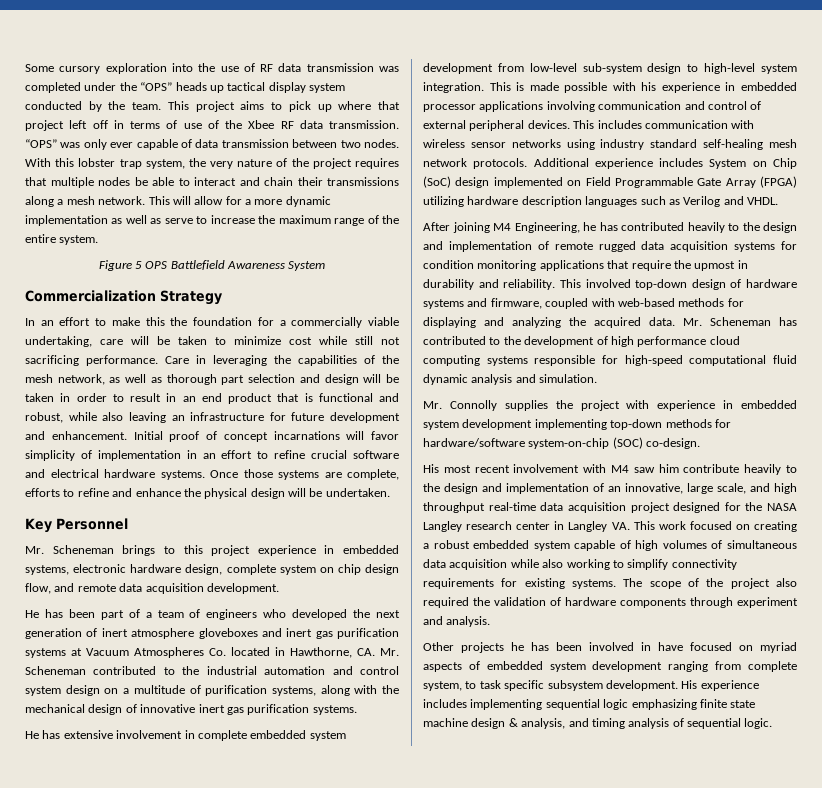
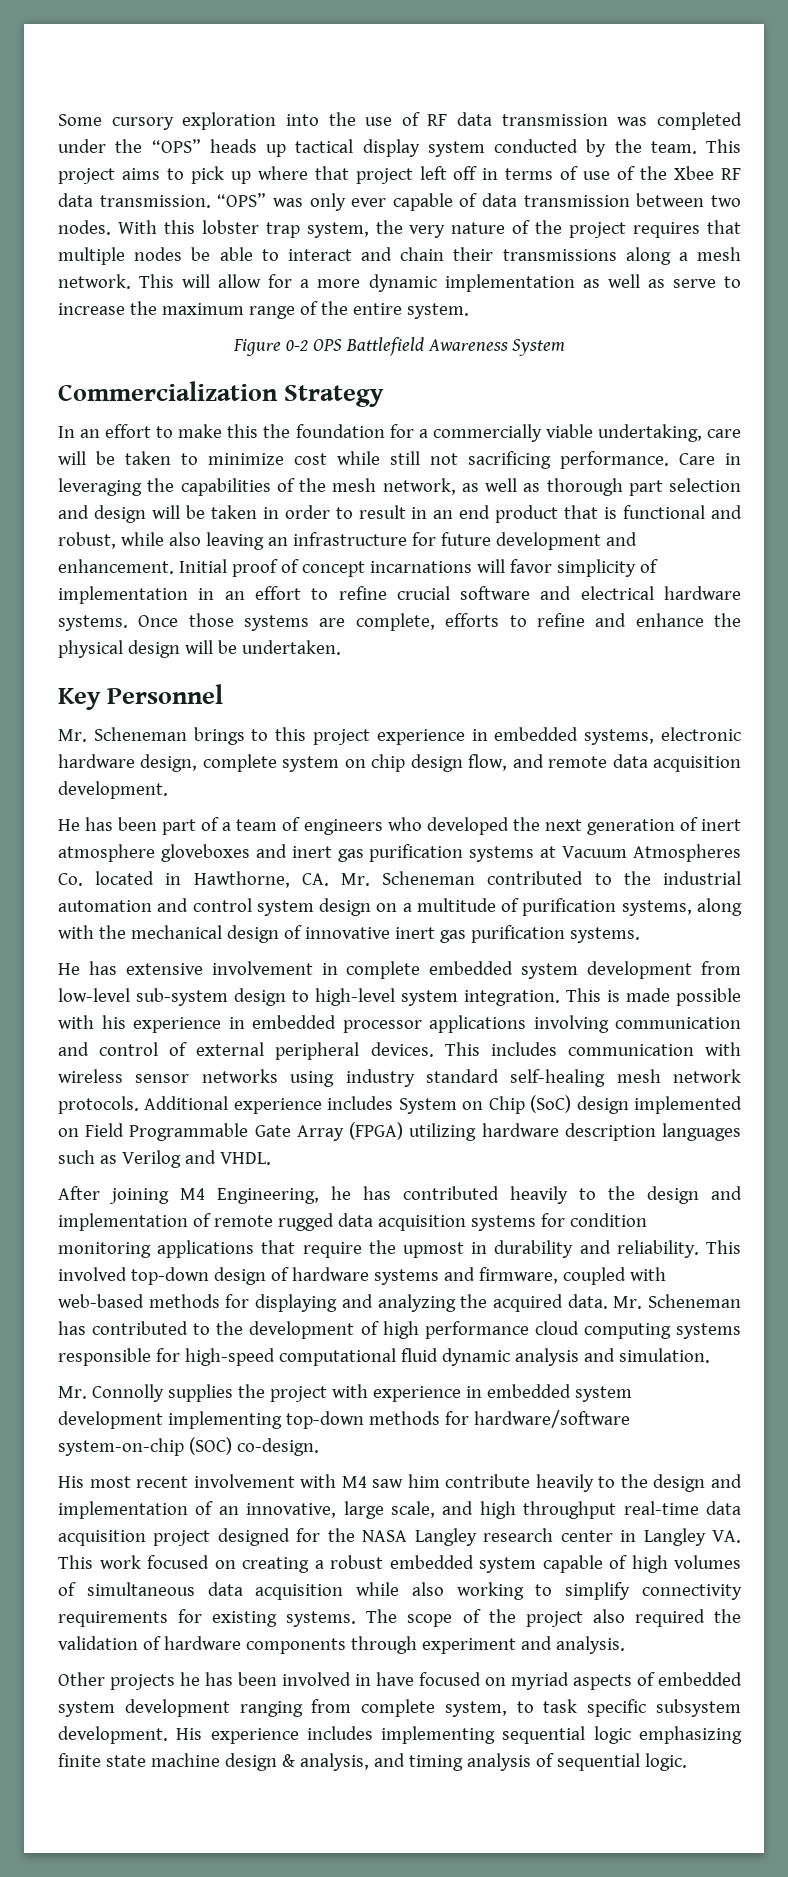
[134,261,142,269] 5 -> [285,340,308,351] 0-2

